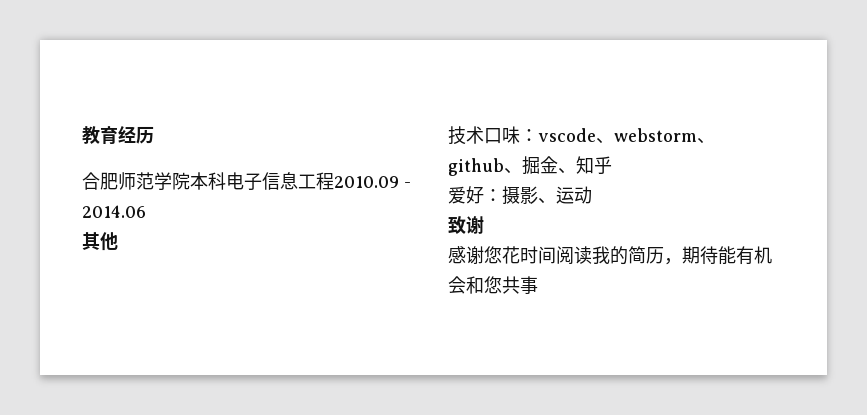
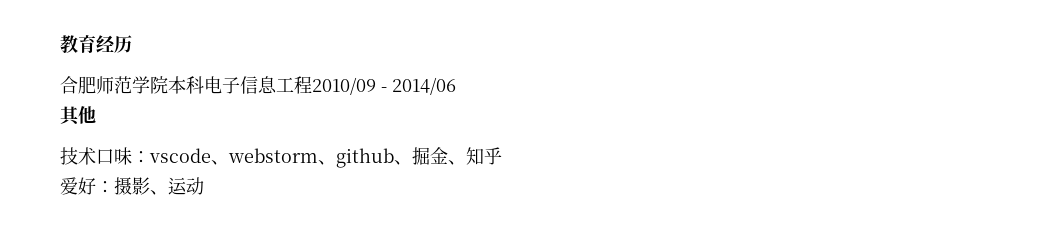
[334,176,411,188] [82,205,146,218] 2010.09 - 2014.06 -> [312,77,456,95] 2010/09 - 2014/06
[448,216,484,234] [448,246,772,265] [448,276,538,294] // 致谢 // 感谢您花时间阅读我的简历，期待能有机会和您共事 -> (204, 186) none

